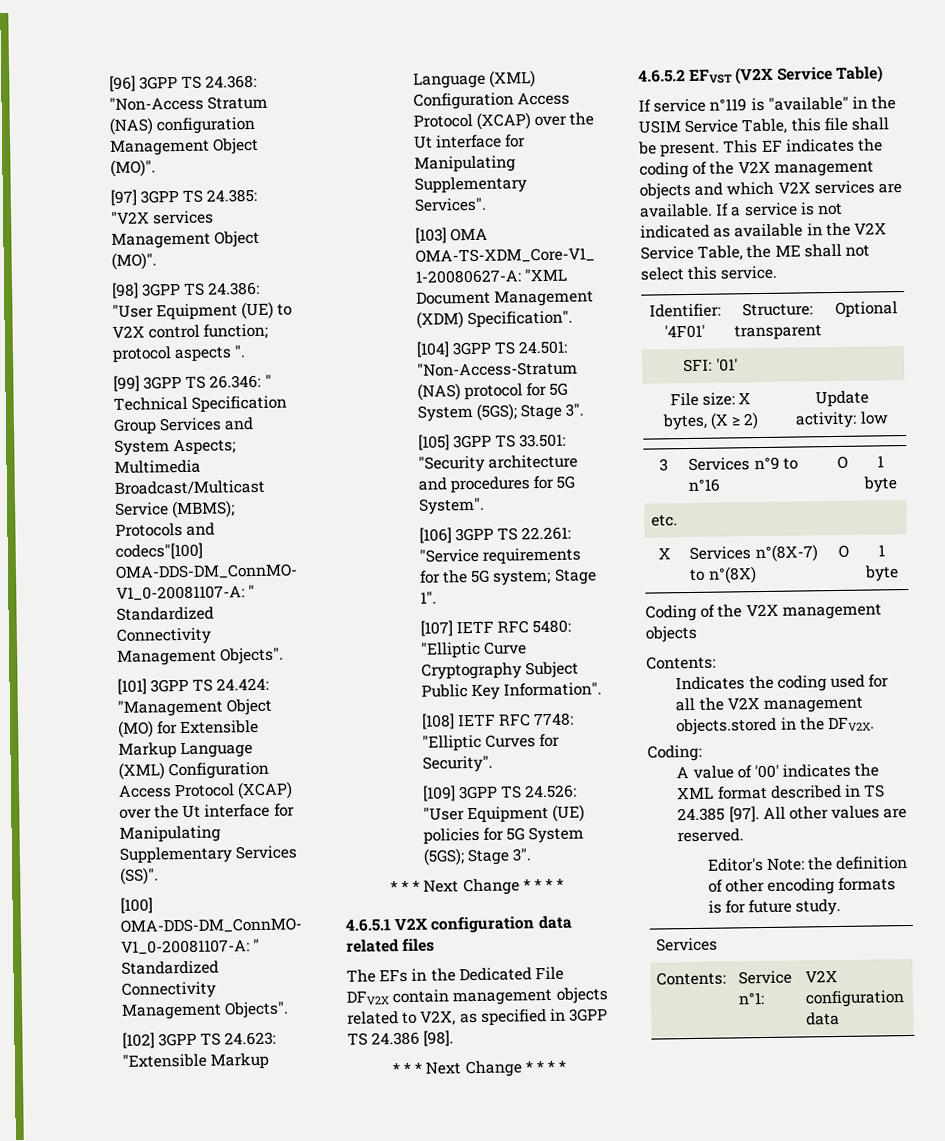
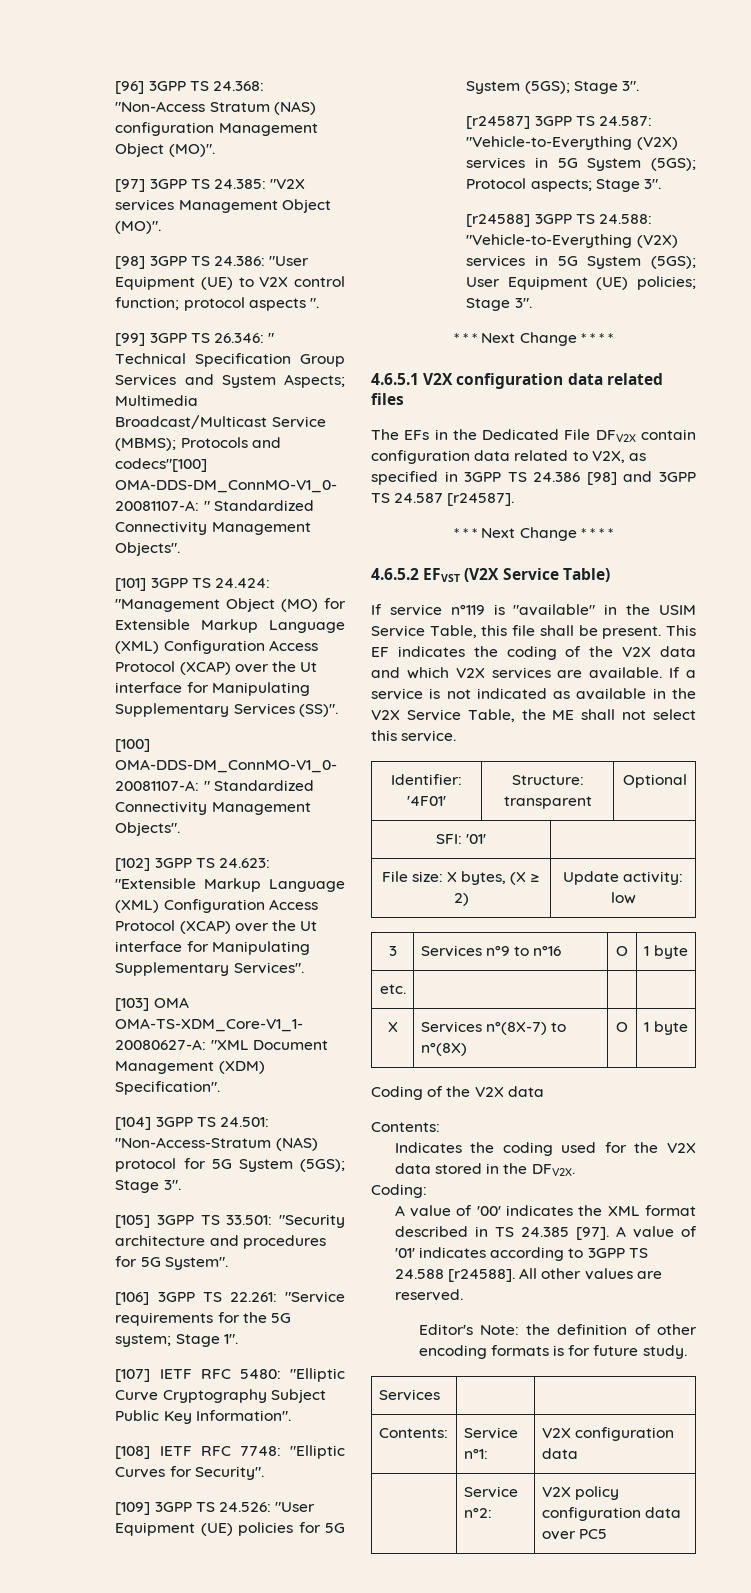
(533, 855) none -> [466,116,652,129] [466,136,678,150] [466,157,696,171] [466,178,661,192] [466,214,652,227] [466,234,678,248] [466,255,696,269] [466,276,696,290] [466,298,532,311] // [r24587] 3GPP TS 24.587: "Vehicle-to-Everything (V2X) services in 5G System (5GS); Protocol aspects; Stage 3". // [r24588] 3GPP TS 24.588: "Vehicle-to-Everything (V2X) services in 5G System (5GS); User Equipment (UE) policies; Stage 3".
[452,987,608,1006] management objects -> [371,450,511,464] configuration data
[423,1030,455,1047] [98]. -> [586,471,696,485] [371,493,515,506] [98] and 3GPP TS 24.587 [r24587].
[773,160,874,177] [639,182,691,200] management objects -> [660,646,696,657] data
[781,603,882,620] [645,625,698,643] management objects -> [507,1086,544,1097] data
[675,696,863,714] [676,717,778,736] all the V2X management objects.stored -> [634,1142,696,1153] [394,1163,483,1174] the V2X data stored
(760, 814) none -> [615,1226,697,1238] [394,1247,648,1261] [394,1269,516,1282] A value of '01' indicates according to 3GPP TS 24.588 [r24588].
(841, 1018) none -> [463,1486,518,1498] [463,1507,492,1518] [541,1486,619,1500] [541,1507,681,1521] [541,1529,607,1540] // | Service n°2: | V2X policy configuration data over PC5

